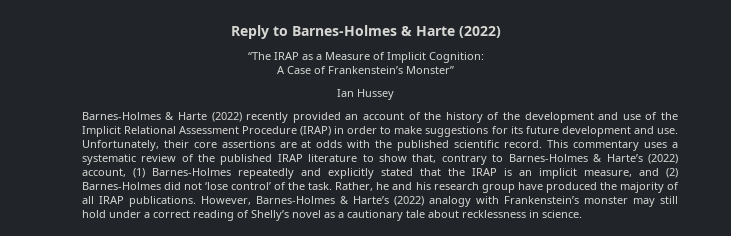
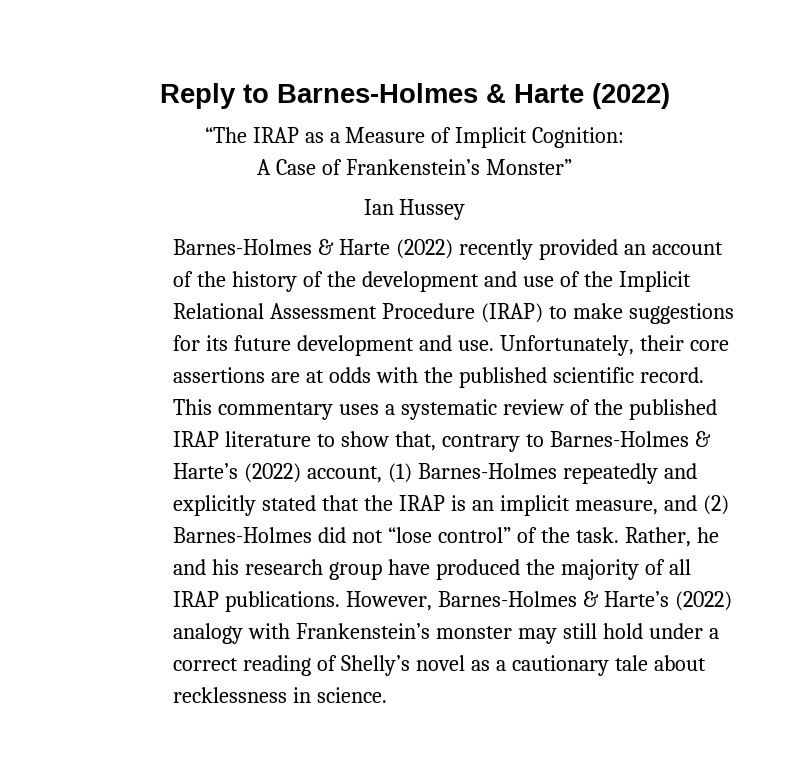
[334,126,378,134] in order -> (544, 313) none
[204,182,272,190] ‘lose control’ -> [388,527,512,543] “lose control”

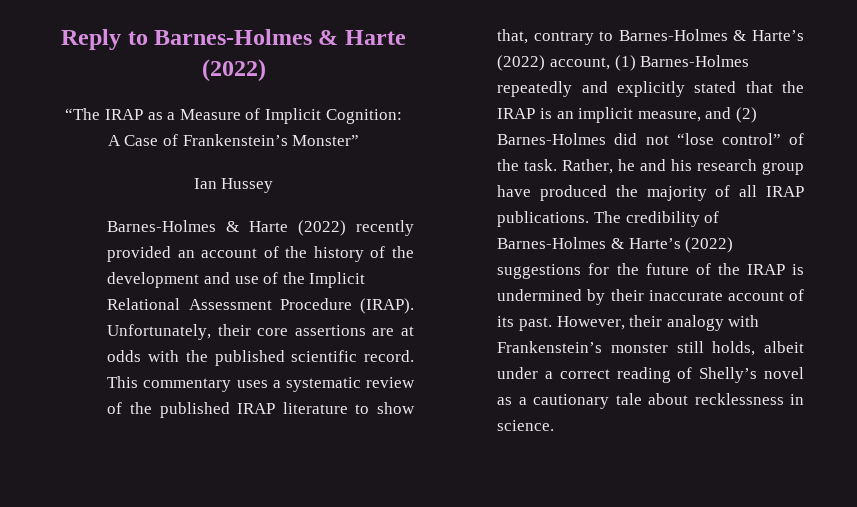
[481,303,734,324] [173,335,494,356] (IRAP) to make suggestions for its future development and use. -> [360,298,414,314] (IRAP).
[346,591,732,611] However, Barnes-Holmes & Harte’s (2022) -> [593,211,720,227] [497,237,734,253] [497,263,804,279] [497,289,804,305] [497,315,663,331] The credibility of Barnes-Holmes & Harte’s (2022) suggestions for the future of the IRAP is undermined by their inaccurate account of its past. However, their
[518,623,643,644] may still hold -> [676,341,804,356] still holds, albeit

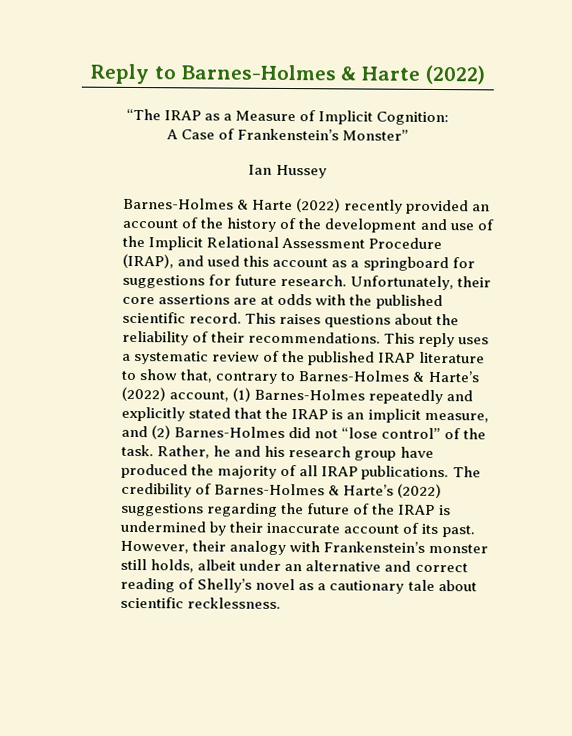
[360,298,414,314] (IRAP). -> [122,253,475,272] [122,274,348,289] (IRAP), and used this account as a springboard for suggestions for future research.
[143,378,232,392] commentary -> [279,313,460,328] [122,330,456,348] raises questions about the reliability of their recommendations. This reply
[588,263,610,275] for -> [207,502,279,517] regarding
[545,371,554,379] a -> [284,560,412,572] an alternative and
[694,393,804,405] [497,420,555,431] recklessness in science. -> [120,596,282,609] scientific recklessness.

